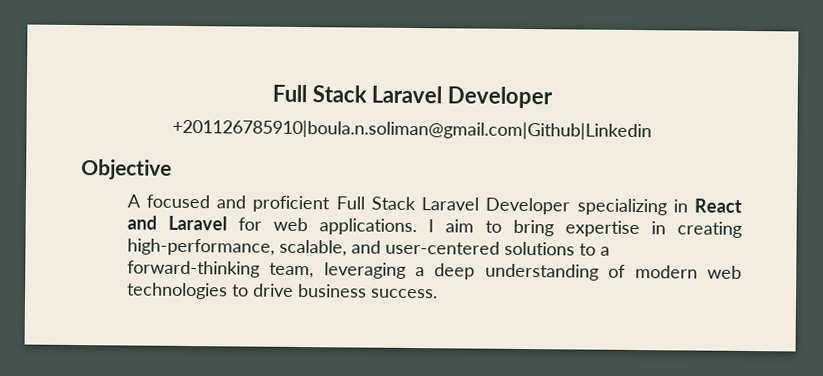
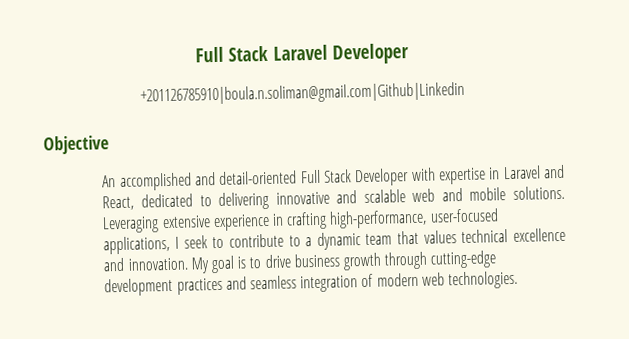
[126,194,742,216] [126,215,743,238] [126,238,610,257] [126,260,742,281] [126,282,438,300] A focused and proficient Full Stack Laravel Developer specializing in React and Laravel for web applications. I aim to bring expertise in creating high-performance, scalable, and user-centered solutions to a forward-thinking team, leveraging a deep understanding of modern web technologies to drive business success. -> [102,164,565,191] [102,185,565,211] [102,208,499,234] [103,227,566,255] [103,250,498,274] [104,270,518,297] An accomplished and detail-oriented Full Stack Developer with expertise in Laravel and React, dedicated to delivering innovative and scalable web and mobile solutions. Leveraging extensive experience in crafting high-performance, user-focused applications, I seek to contribute to a dynamic team that values technical excellence and innovation. My goal is to drive business growth through cutting-edge development practices and seamless integration of modern web technologies.

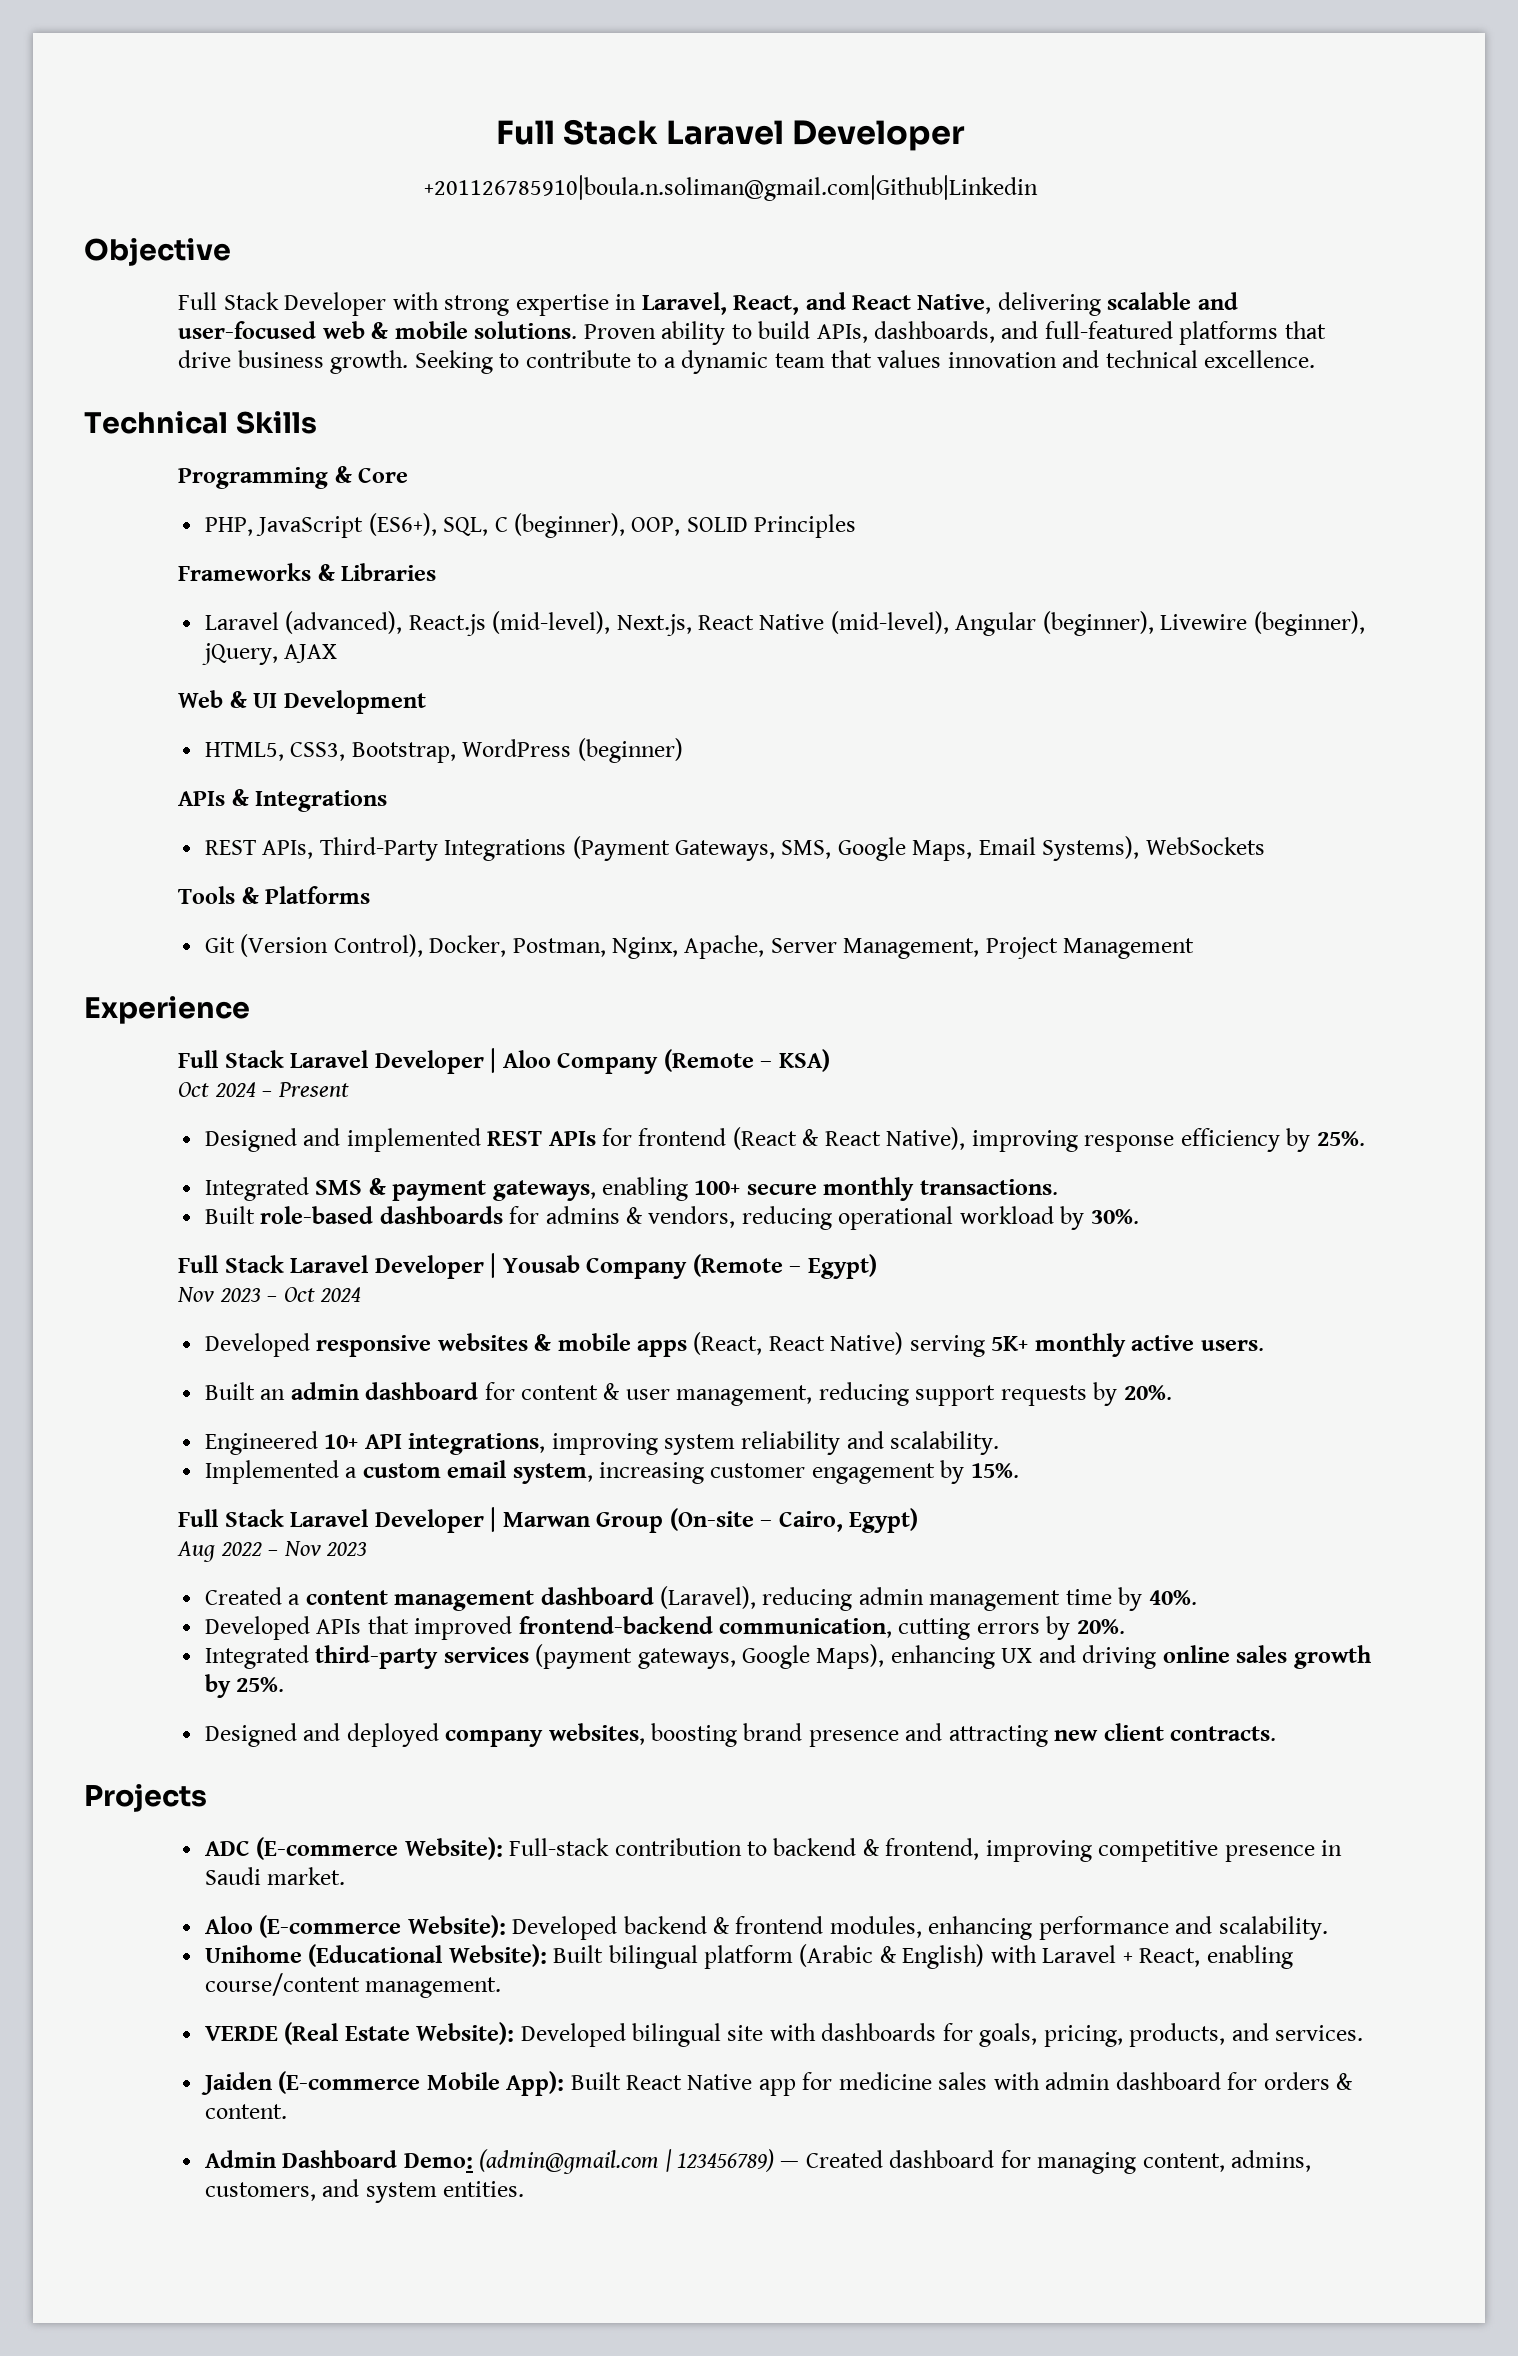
[102,170,298,191] An accomplished and detail-oriented -> (231, 252) none
(436, 174) none -> [444,295,510,316] strong
[502,164,565,180] [102,185,565,211] [102,208,499,234] [103,235,208,255] Laravel and React, dedicated to delivering innovative and scalable web and mobile solutions. Leveraging extensive experience in crafting high-performance, user-focused applications, I seek -> [641,292,1238,316] [178,321,1326,345] [178,350,493,374] Laravel, React, and React Native, delivering scalable and user-focused web & mobile solutions. Proven ability to build APIs, dashboards, and full-featured platforms that drive business growth. Seeking
[461,227,566,244] [103,250,498,274] [104,270,518,297] technical excellence and innovation. My goal is to drive business growth through cutting-edge development practices and seamless integration of modern web technologies. -> [947,350,1316,368] [84,411,317,434] [178,466,409,489] [204,513,857,538] [178,563,437,581] [204,611,1365,636] [201,643,338,665] [178,690,426,714] [204,738,683,763] [178,789,388,812] [204,836,1265,861] [178,886,371,904] [204,934,1195,959] [84,996,250,1024] [178,1048,830,1074] [178,1082,349,1097] [204,1127,1365,1152] [204,1177,1058,1201] [204,1206,1139,1230] [178,1253,877,1279] [177,1287,362,1302] [204,1332,1264,1357] [204,1382,1172,1406] [204,1431,1000,1455] [204,1460,1019,1484] [178,1507,918,1533] [177,1541,368,1562] [204,1586,1197,1611] [204,1616,1125,1640] [204,1644,1371,1669] [204,1674,285,1698] [204,1723,1277,1747] [84,1784,207,1812] [204,1837,1343,1862] [204,1867,346,1885] [204,1915,1328,1940] [204,1944,1293,1969] [204,1973,502,1998] [204,2022,1364,2047] [200,2071,1354,2096] [204,2104,287,2119] [204,2149,1312,2174] [204,2179,525,2203] innovation and technical excellence. // Technical Skills // Programming & Core // PHP, JavaScript (ES6+), SQL, C (beginner), OOP, SOLID Principles // Frameworks & Libraries // Laravel (advanced), React.js (mid-level), Next.js, React Native (mid-level), Angular (beginner), Livewire (beginner), jQuery, AJAX // Web & UI Development // HTML5, CSS3, Bootstrap, WordPress (beginner) // APIs & Integrations // REST APIs, Third-Party Integrations (Payment Gateways, SMS, Google Maps, Email Systems), WebSockets // Tools & Platforms // Git (Version Control), Docker, Postman, Nginx, Apache, Server Management, Project Management // Experience // Full Stack Laravel Developer | Aloo Company (Remote – KSA) // Oct 2024 – Present // Designed and implemented REST APIs for frontend (React & React Native), improving response efficiency by 25%. // Integrated SMS & payment gateways, enabling 100+ secure monthly transactions. // Built role-based dashboards for admins & vendors, reducing operational workload by 30%. // Full Stack Laravel Developer | Yousab Company (Remote – Egypt) // Nov 2023 – Oct 2024 // Developed responsive websites & mobile apps (React, React Native) serving 5K+ monthly active users. // Built an admin dashboard for content & user management, reducing support requests by 20%. // Engineered 10+ API integrations, improving system reliability and scalability. // Implemented a custom email system, increasing customer engagement by 15%. // Full Stack Laravel Developer | Marwan Group (On-site – Cairo, Egypt) // Aug 2022 – Nov 2023 // Created a content management dashboard (Laravel), reducing admin management time by 40%. // Developed APIs that improved frontend-backend communication, cutting errors by 20%. // Integrated third-party services (payment gateways, Google Maps), enhancing UX and driving online sales growth by 25%. // Designed and deployed company websites, boosting brand presence and attracting new client contracts. // Projects // ADC (E-commerce Website): Full-stack contribution to backend & frontend, improving competitive presence in Saudi market. // Aloo (E-commerce Website): Developed backend & frontend modules, enhancing performance and scalability. // Unihome (Educational Website): Built bilingual platform (Arabic & English) with Laravel + React, enabling course/content management. // VERDE (Real Estate Website): Developed bilingual site with dashboards for goals, pricing, products, and services. // Jaiden (E-commerce Mobile App): Built React Native app for medicine sales with admin dashboard for orders & content. // Admin Dashboard Demo: (admin@gmail.com | 123456789) — Created dashboard for managing content, admins, customers, and system entities.

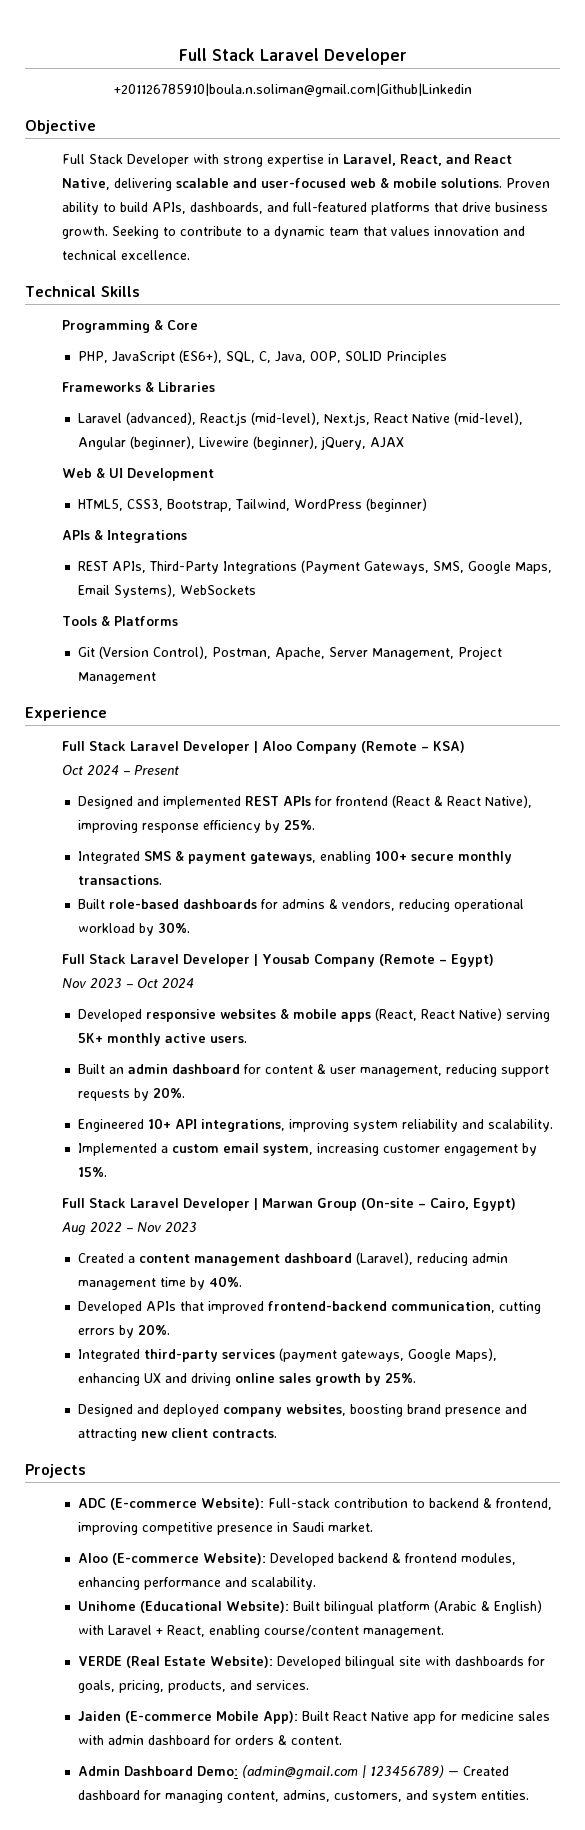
[494,513,625,538] C (beginner), -> [258,351,306,363] C, Java,
(456, 752) none -> [234,499,290,511] Tailwind,
[429,935,678,959] Docker, Postman, Nginx, -> [211,647,271,659] Postman,

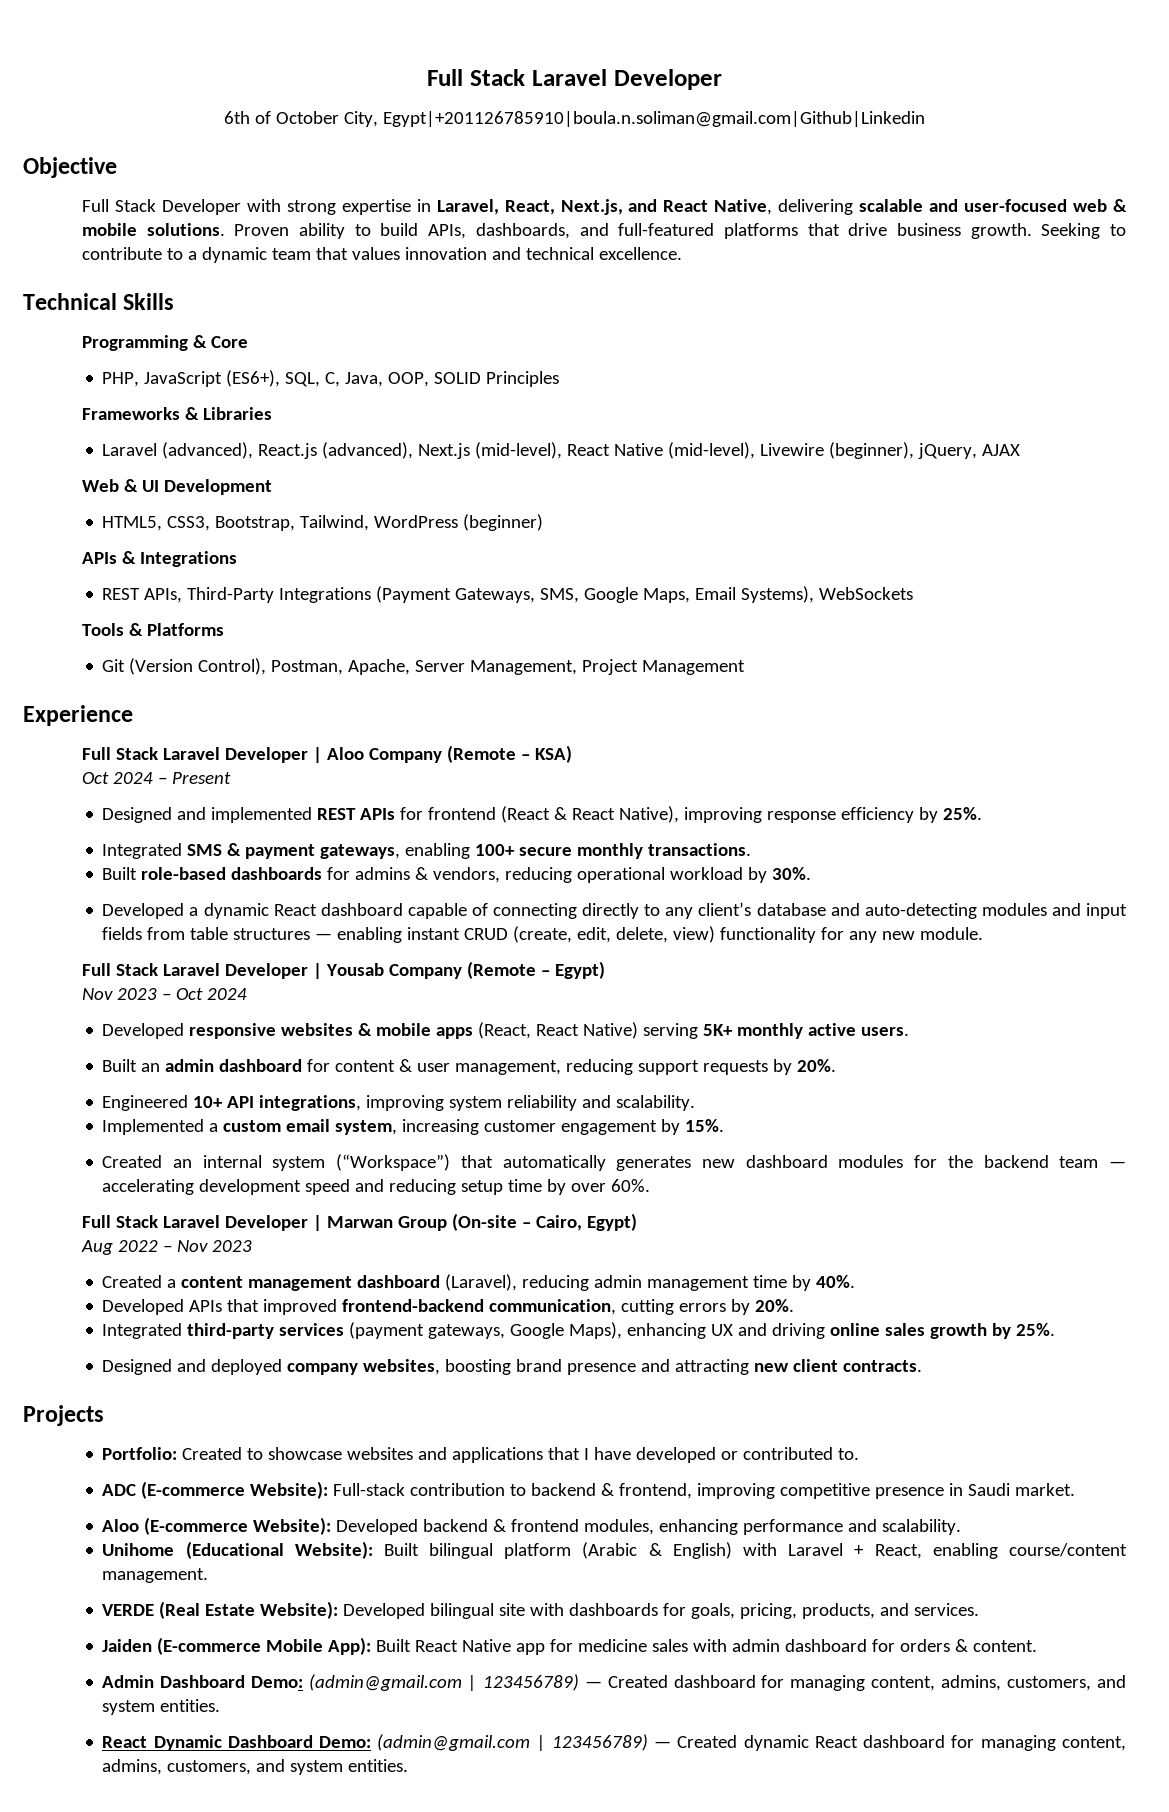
[113,83,472,97] +201126785910|boula.n.soliman@gmail.com|Github|Linkedin -> [224,111,925,127] 6th of October City, Egypt|+201126785910|boula.n.soliman@gmail.com|Github|Linkedin
(443, 160) none -> [560,199,623,215] Next.js,
[250,412,370,426] (mid-level), Next.js, -> [322,442,563,459] (advanced), Next.js (mid-level),
[77,436,195,450] Angular (beginner), -> (756, 450) none
(190, 927) none -> [102,902,1127,919] [102,926,984,943] // Developed a dynamic React dashboard capable of connecting directly to any client’s database and auto-detecting modules and input fields from table structures — enabling instant CRUD (create, edit, delete, view) functionality for any new module.
(107, 1172) none -> [102,1154,1126,1171] [102,1179,651,1195] // Created an internal system (“Workspace”) that automatically generates new dashboard modules for the backend team — accelerating development speed and reducing setup time by over 60%.
(86, 1471) none -> [102,1447,860,1463] // Portfolio: Created to showcase websites and applications that I have developed or contributed to.
(529, 1795) none -> [102,1734,1126,1751] [102,1759,409,1775] // React Dynamic Dashboard Demo: (admin@gmail.com | 123456789) — Created dynamic React dashboard for managing content, admins, customers, and system entities.

